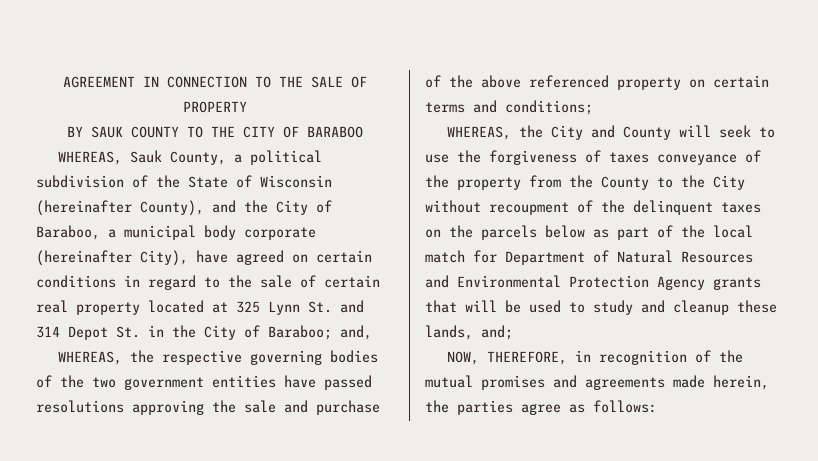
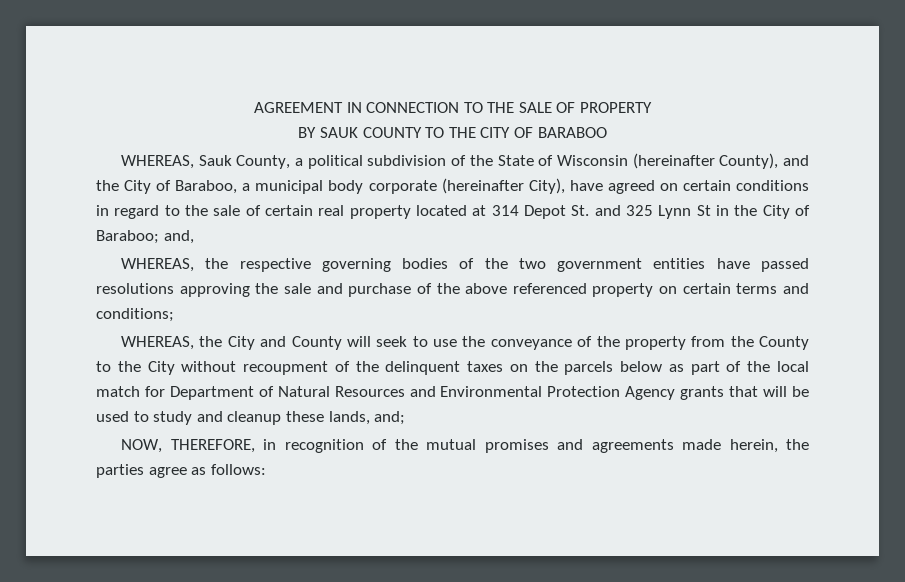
[236,300,364,315] [36,326,140,340] 325 Lynn St. and 314 Depot St. -> [491,205,711,219] 314 Depot St. and 325 Lynn St
[489,150,649,165] forgiveness of taxes -> (486, 341) none

